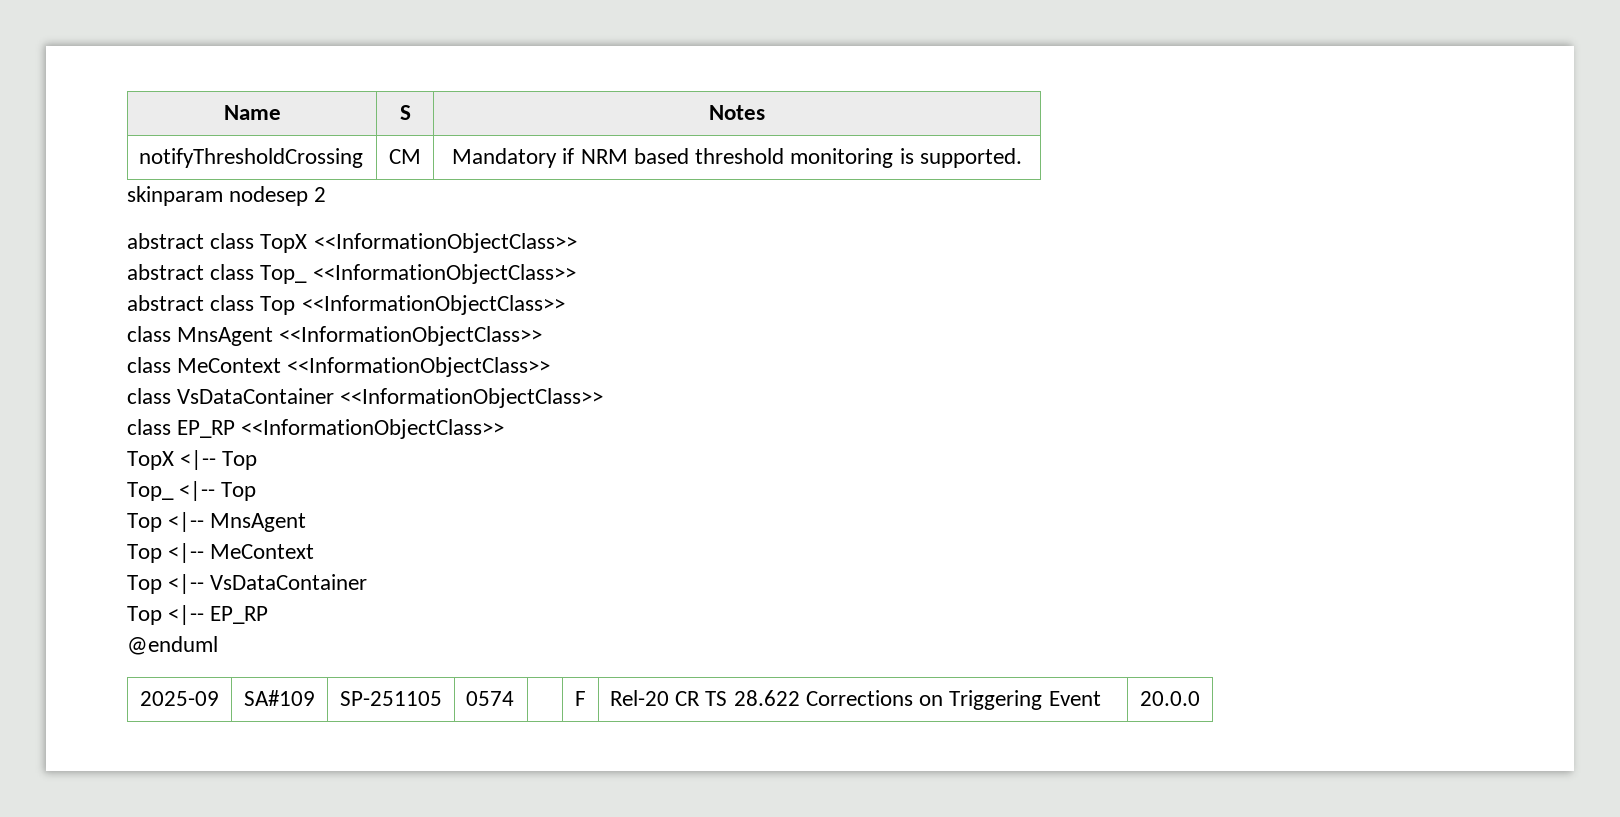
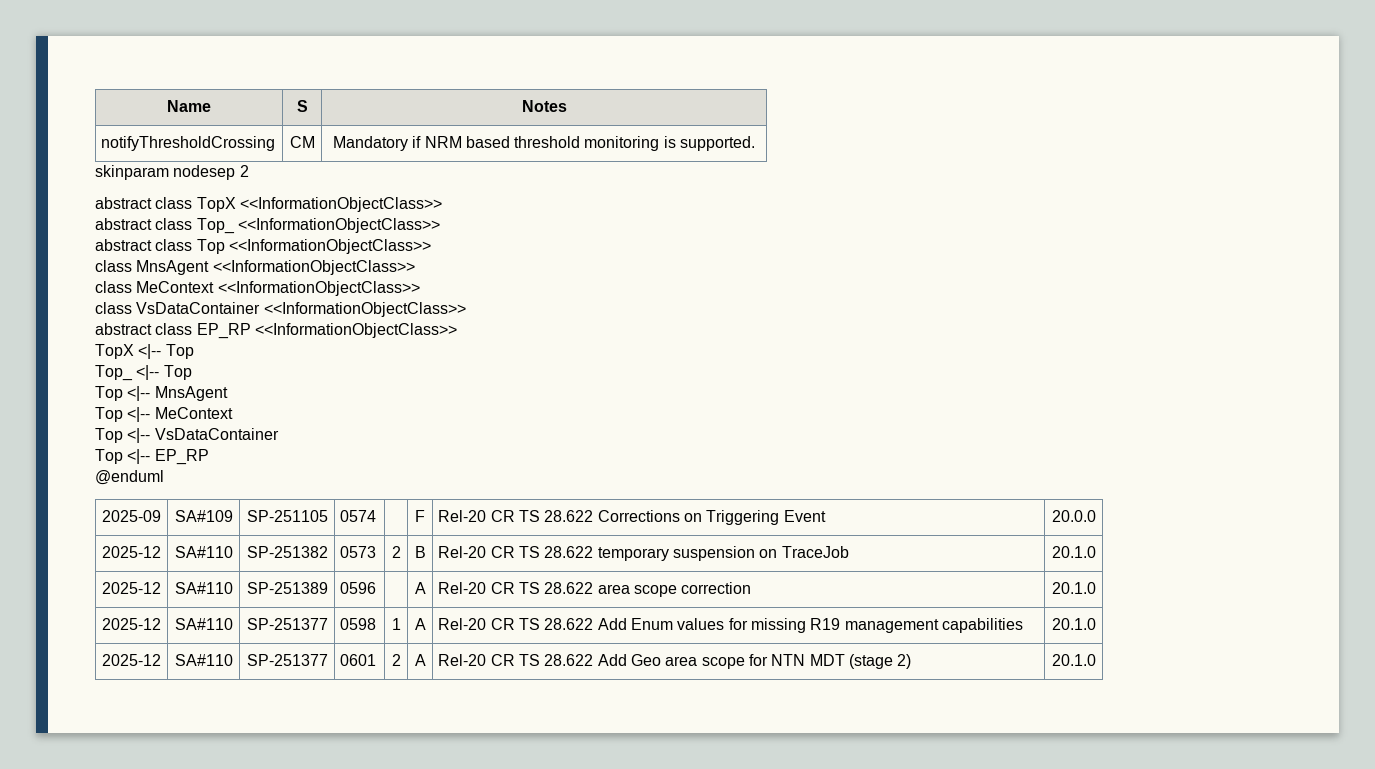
(604, 398) none -> [95,323,152,335] abstract
(1200, 698) none -> [102,546,161,558] [174,546,233,558] [246,546,328,558] [340,546,377,558] [391,546,401,558] [414,546,426,558] [438,546,849,561] [1051,546,1096,558] [102,582,161,594] [174,582,233,594] [246,582,328,594] [340,582,377,594] [414,582,426,594] [438,582,752,597] [1051,582,1096,594] [102,618,161,630] [174,618,233,630] [246,618,328,630] [340,618,377,630] [391,618,401,630] [414,618,426,630] [438,618,1023,633] [1051,618,1096,630] [102,654,161,666] [174,654,233,666] [246,654,328,666] [340,654,377,666] [391,654,401,666] [414,654,426,666] [438,654,912,669] [1051,654,1096,666] // 2025-12 | SA#110 | SP-251382 | 0573 | 2 | B | Rel-20 CR TS 28.622 temporary suspension on TraceJob | 20.1.0 // 2025-12 | SA#110 | SP-251389 | 0596 | | A | Rel-20 CR TS 28.622 area scope correction | 20.1.0 // 2025-12 | SA#110 | SP-251377 | 0598 | 1 | A | Rel-20 CR TS 28.622 Add Enum values for missing R19 management capabilities | 20.1.0 // 2025-12 | SA#110 | SP-251377 | 0601 | 2 | A | Rel-20 CR TS 28.622 Add Geo area scope for NTN MDT (stage 2) | 20.1.0

